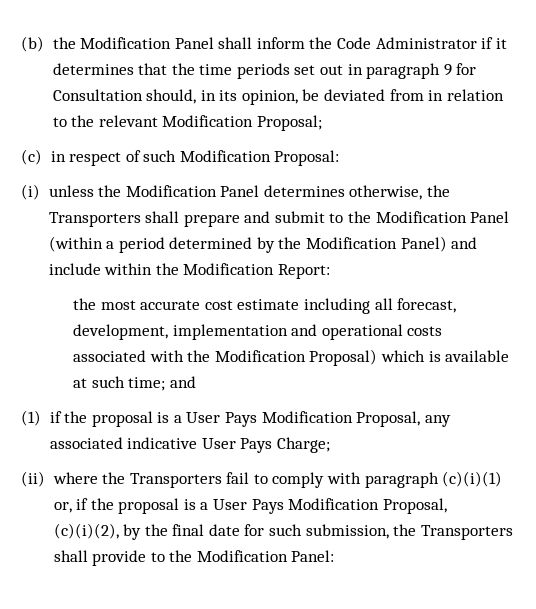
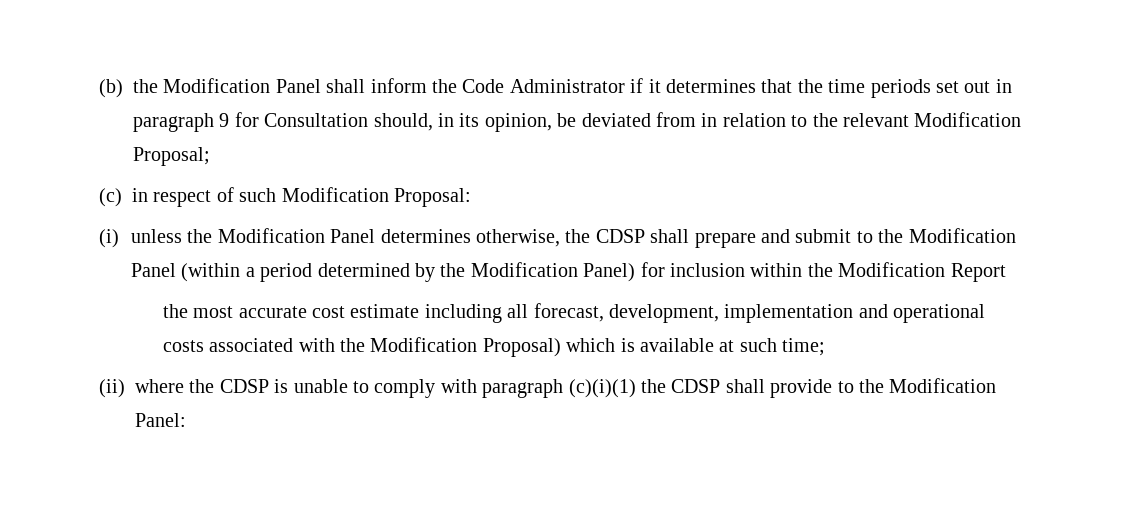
[48,212,141,227] Transporters -> [595,229,645,243] CDSP
[451,237,478,249] [48,263,101,275] and include -> [640,262,745,277] for inclusion
[277,264,330,279] Report: -> [950,263,1006,282] Report
[169,376,196,388] [21,410,451,427] [49,437,330,453] and // (1) if the proposal is a User Pays Modification Proposal, any associated indicative User Pays Charge; -> (826, 347) none
[129,472,250,488] Transporters fail -> [219,379,348,393] CDSP is unable
[53,498,447,514] [53,523,513,540] or, if the proposal is a User Pays Modification Proposal, (c)(i)(2), by the final date for such submission, the Transporters -> [640,379,721,393] the CDSP

